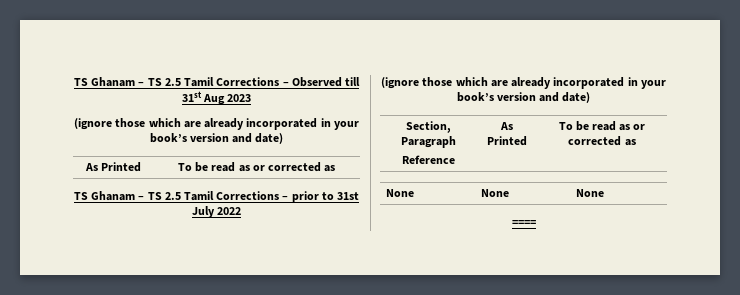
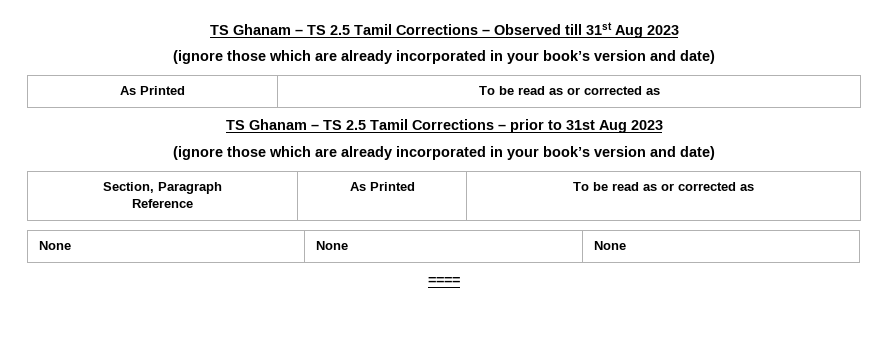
[191,206,242,218] July 2022 -> [598,120,663,133] Aug 2023

